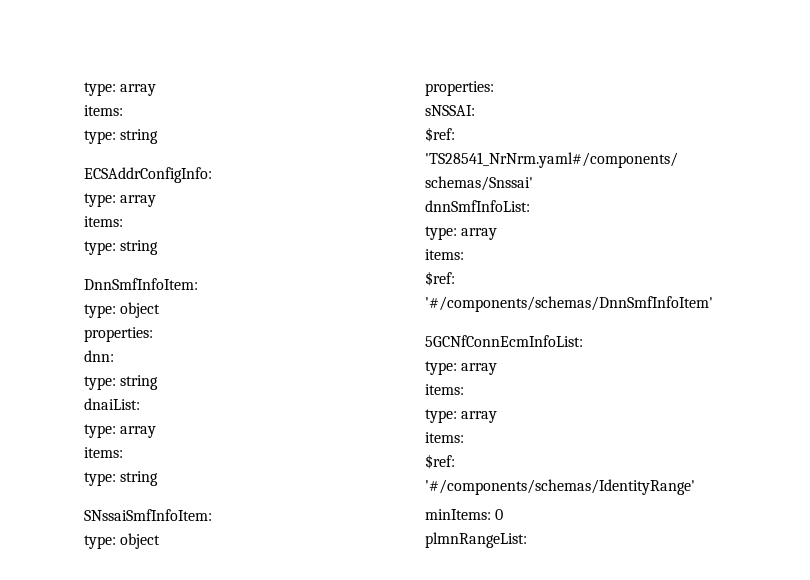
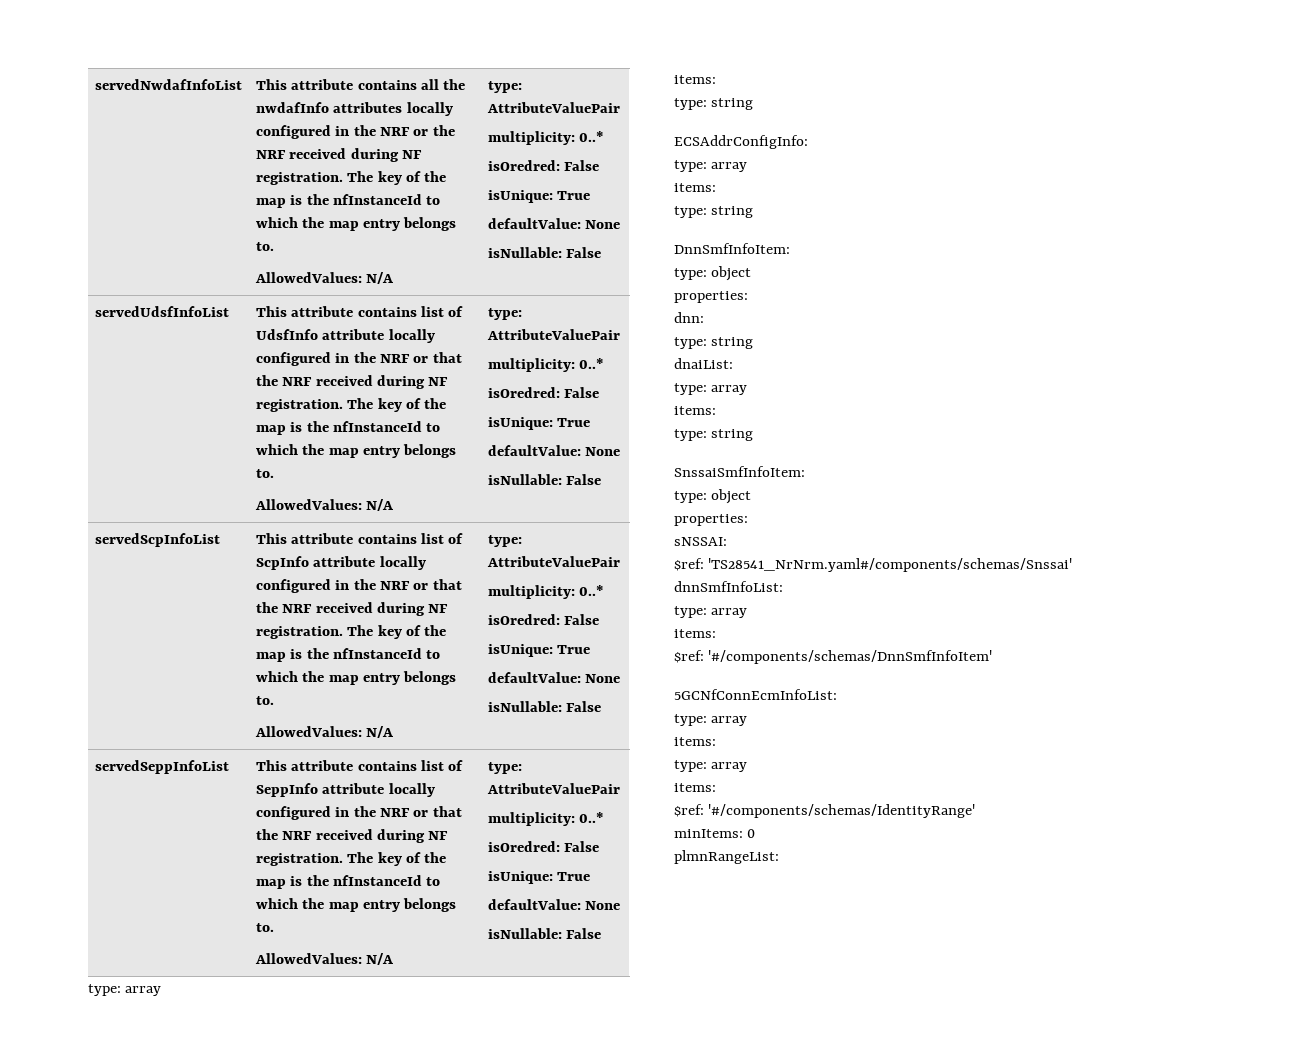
(84, 89) none -> [94,79,242,90] [255,79,466,90] [255,102,453,116] [255,125,455,139] [255,148,423,162] [255,171,447,185] [255,194,441,208] [255,217,457,231] [255,242,274,251] [254,272,394,284] [487,81,522,93] [486,102,620,113] [487,131,605,145] [487,160,600,171] [487,190,591,203] [487,218,621,229] [487,247,602,258] [94,306,229,317] [255,306,464,317] [255,329,435,343] [255,352,462,366] [255,375,449,389] [255,398,447,412] [255,421,441,435] [255,444,457,458] [255,469,274,478] [254,499,394,511] [487,308,522,320] [486,329,620,340] [487,358,605,372] [487,387,600,398] [487,417,591,430] [487,445,621,456] [487,474,602,485] [94,533,220,547] [255,533,464,544] [255,556,426,570] [255,579,462,593] [255,602,449,616] [255,625,447,639] [255,648,441,662] [255,671,457,685] [255,696,274,705] [254,726,394,738] [487,535,522,547] [486,556,620,567] [487,585,605,599] [487,614,600,625] [487,644,591,657] [487,672,621,683] [487,701,602,712] [94,760,229,774] [255,760,464,771] [255,783,435,797] [255,806,462,820] [255,829,449,843] [255,852,447,866] [255,875,441,889] [255,898,457,912] [255,923,274,932] [254,953,394,965] [487,762,522,774] [486,783,620,794] [487,812,605,826] [487,841,600,852] [487,871,591,884] [487,899,621,910] [487,928,602,939] servedNwdafInfoList | This attribute contains all the nwdafInfo attributes locally configured in the NRF or the NRF received during NF registration. The key of the map is the nfInstanceId to which the map entry belongs to. // AllowedValues: N/A | type: AttributeValuePair // multiplicity: 0..* // isOredred: False // isUnique: True // defaultValue: None // isNullable: False // servedUdsfInfoList | This attribute contains list of UdsfInfo attribute locally configured in the NRF or that the NRF received during NF registration. The key of the map is the nfInstanceId to which the map entry belongs to. // AllowedValues: N/A | type: AttributeValuePair // multiplicity: 0..* // isOredred: False // isUnique: True // defaultValue: None // isNullable: False // servedScpInfoList | This attribute contains list of ScpInfo attribute locally configured in the NRF or that the NRF received during NF registration. The key of the map is the nfInstanceId to which the map entry belongs to. // AllowedValues: N/A | type: AttributeValuePair // multiplicity: 0..* // isOredred: False // isUnique: True // defaultValue: None // isNullable: False // servedSeppInfoList | This attribute contains list of SeppInfo attribute locally configured in the NRF or that the NRF received during NF registration. The key of the map is the nfInstanceId to which the map entry belongs to. // AllowedValues: N/A | type: AttributeValuePair // multiplicity: 0..* // isOredred: False // isUnique: True // defaultValue: None // isNullable: False //
[84,509,212,521] SNssaiSmfInfoItem: -> [674,466,805,477] SnssaiSmfInfoItem:

